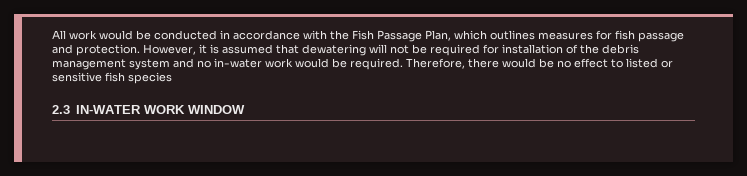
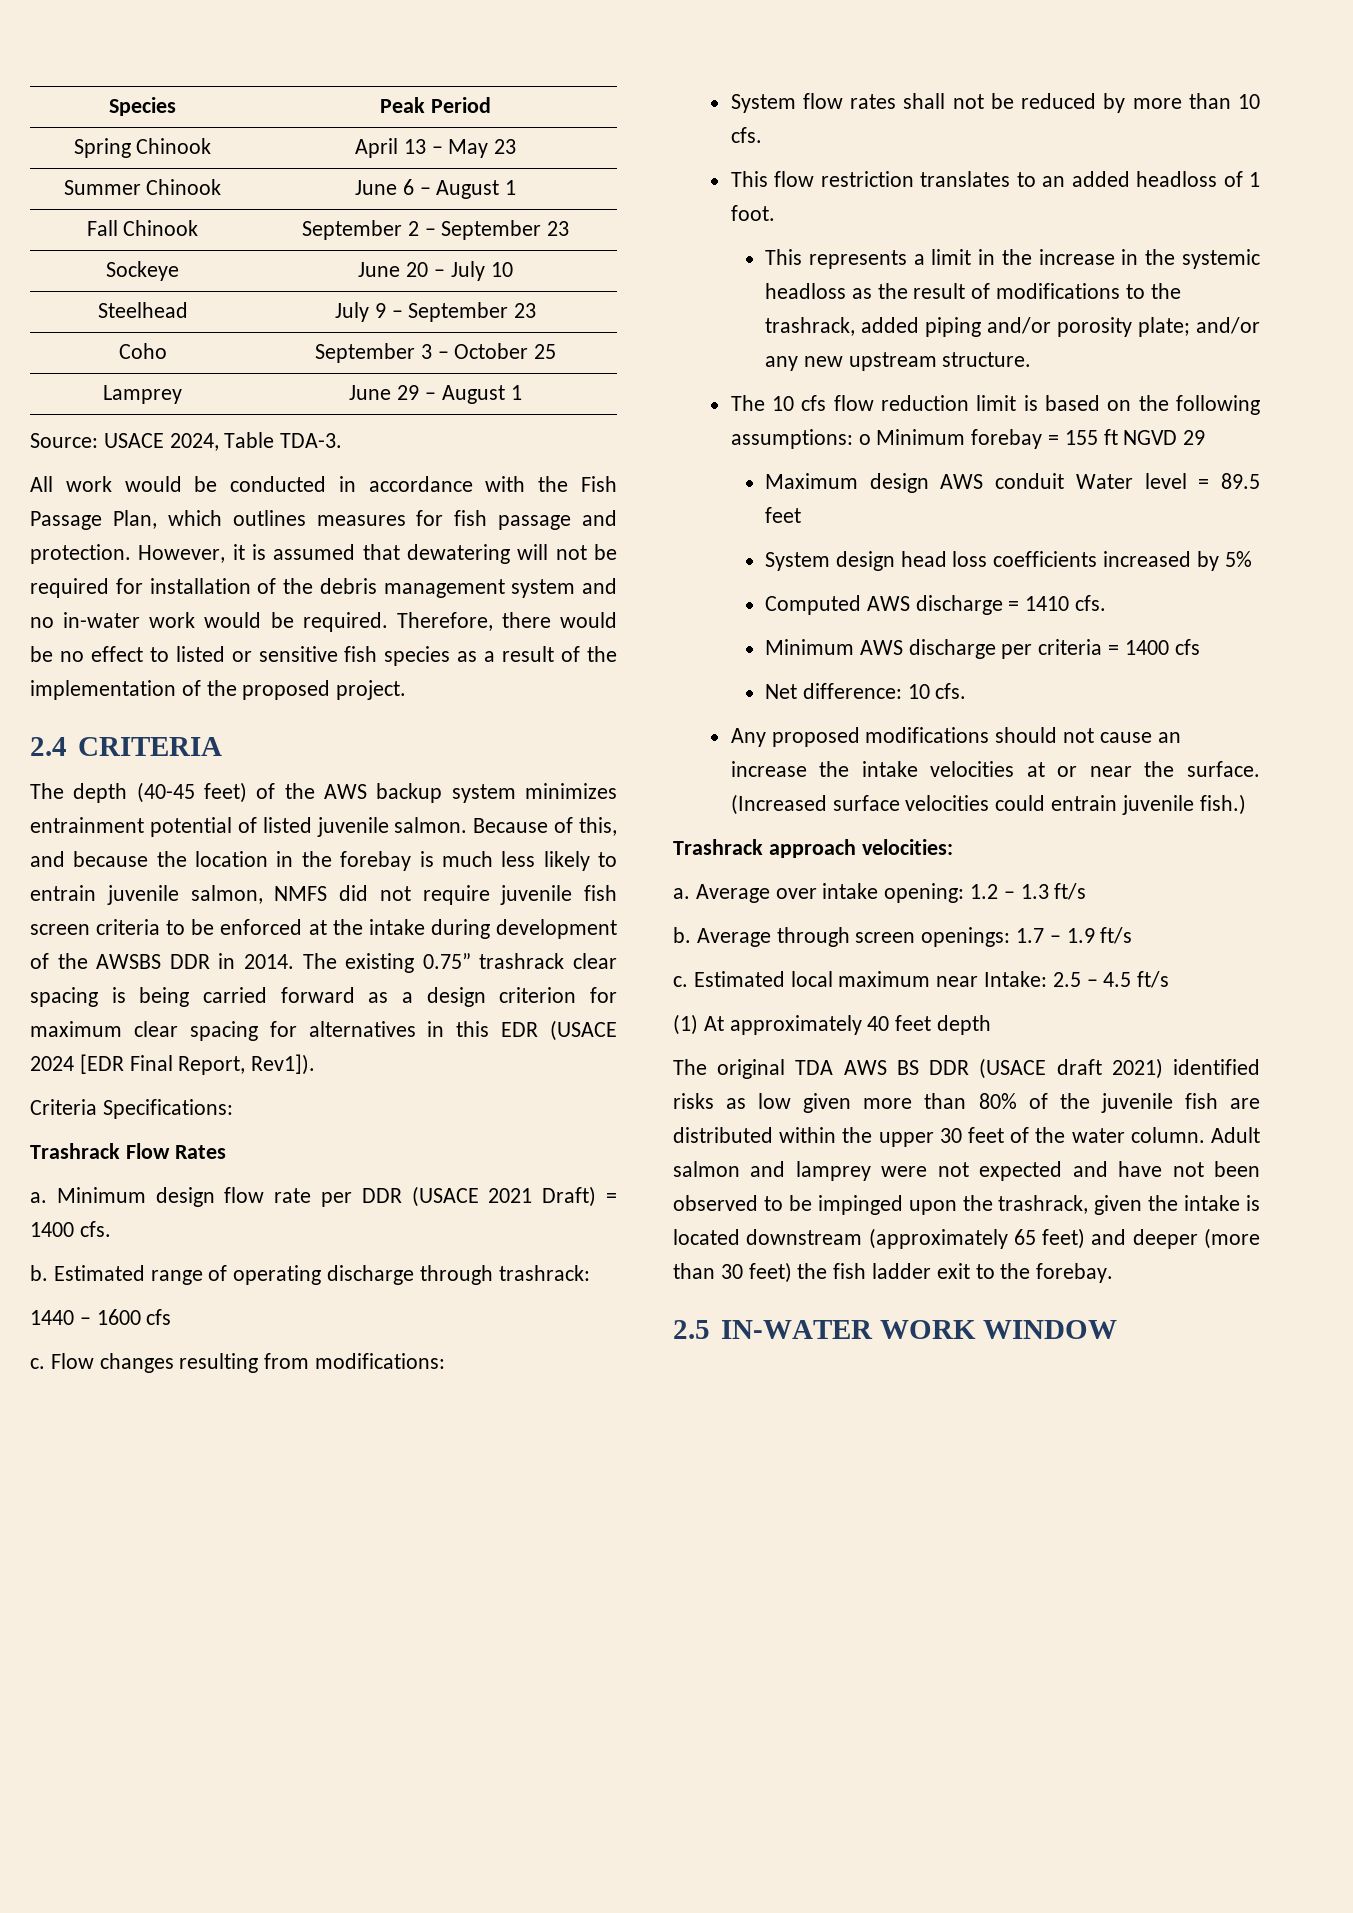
(52, 34) none -> [109,97,176,116] [380,97,491,113] [73,138,212,158] [354,138,517,158] [63,179,222,195] [354,179,517,199] [86,220,199,236] [301,220,570,240] [106,261,179,281] [358,261,513,281] [97,302,188,318] [334,302,537,322] [118,343,167,359] [314,343,557,363] [103,385,182,404] [349,385,522,404] [30,432,343,451] Species | Peak Period // Spring Chinook | April 13 – May 23 // Summer Chinook | June 6 – August 1 // Fall Chinook | September 2 – September 23 // Sockeye | June 20 – July 10 // Steelhead | July 9 – September 23 // Coho | September 3 – October 25 // Lamprey | June 29 – August 1 // Source: USACE 2024, Table TDA-3. //
[52,105,70,114] // 2.3 -> [457,646,617,662] [30,680,407,700] [30,737,222,756] [30,782,617,803] [30,817,617,837] [30,851,618,871] [30,885,617,905] [30,919,617,939] [30,953,618,973] [30,987,617,1007] [30,1020,617,1041] [30,1054,316,1075] [30,1099,233,1119] [30,1143,226,1159] [30,1186,617,1207] [30,1221,111,1237] [30,1265,590,1285] [30,1309,172,1325] [30,1353,446,1373] [730,93,1260,113] [730,127,762,143] [730,171,1260,187] [730,205,775,221] [764,249,1260,269] [764,283,1181,299] [764,317,1260,337] [764,352,1032,371] [730,395,1260,415] [730,429,1206,449] [764,473,1260,493] [764,507,801,523] [764,551,1252,571] [764,595,1106,615] [764,639,1200,659] [764,683,967,699] [730,727,1181,747] [730,761,1260,777] [730,794,1246,815] [673,839,953,858] [673,883,1087,903] [673,927,1133,947] [673,971,1170,988] [673,1014,992,1035] [673,1058,1260,1079] [673,1093,1260,1113] [673,1127,1260,1147] [673,1161,1260,1181] [673,1195,1260,1215] [673,1228,1260,1249] [673,1262,1114,1283] [673,1320,710,1339] as a result of the implementation of the proposed project. // 2.4 CRITERIA // The depth (40-45 feet) of the AWS backup system minimizes entrainment potential of listed juvenile salmon. Because of this, and because the location in the forebay is much less likely to entrain juvenile salmon, NMFS did not require juvenile fish screen criteria to be enforced at the intake during development of the AWSBS DDR in 2014. The existing 0.75” trashrack clear spacing is being carried forward as a design criterion for maximum clear spacing for alternatives in this EDR (USACE 2024 [EDR Final Report, Rev1]). // Criteria Specifications: // Trashrack Flow Rates // a. Minimum design flow rate per DDR (USACE 2021 Draft) = 1400 cfs. // b. Estimated range of operating discharge through trashrack: // 1440 – 1600 cfs // c. Flow changes resulting from modifications: // System flow rates shall not be reduced by more than 10 cfs. // This flow restriction translates to an added headloss of 1 foot. // This represents a limit in the increase in the systemic headloss as the result of modifications to the trashrack, added piping and/or porosity plate; and/or any new upstream structure. // The 10 cfs flow reduction limit is based on the following assumptions: o Minimum forebay = 155 ft NGVD 29 // Maximum design AWS conduit Water level = 89.5 feet // System design head loss coefficients increased by 5% // Computed AWS discharge = 1410 cfs. // Minimum AWS discharge per criteria = 1400 cfs // Net difference: 10 cfs. // Any proposed modifications should not cause an increase the intake velocities at or near the surface. (Increased surface velocities could entrain juvenile fish.) // Trashrack approach velocities: // a. Average over intake opening: 1.2 – 1.3 ft/s // b. Average through screen openings: 1.7 – 1.9 ft/s // c. Estimated local maximum near Intake: 2.5 – 4.5 ft/s // (1) At approximately 40 feet depth // The original TDA AWS BS DDR (USACE draft 2021) identified risks as low given more than 80% of the juvenile fish are distributed within the upper 30 feet of the water column. Adult salmon and lamprey were not expected and have not been observed to be impinged upon the trashrack, given the intake is located downstream (approximately 65 feet) and deeper (more than 30 feet) the fish ladder exit to the forebay. // 2.5

